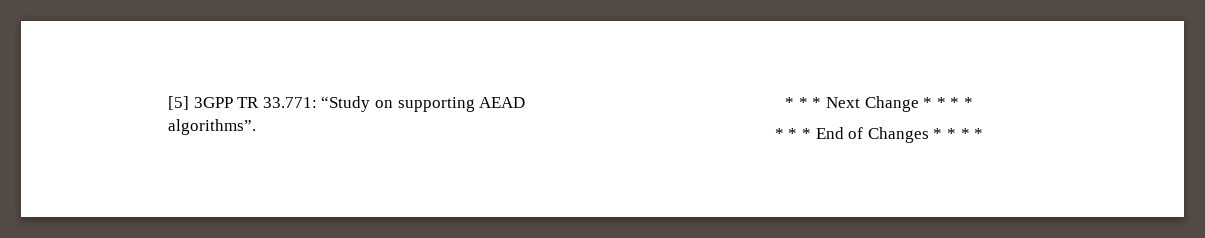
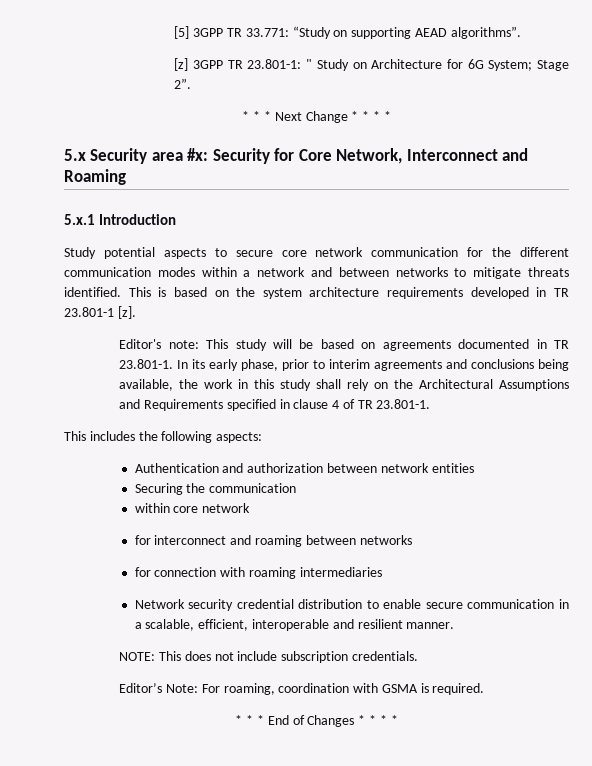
(257, 127) none -> [174,58,569,71] [174,78,192,89] // [z] 3GPP TR 23.801-1: " Study on Architecture for 6G System; Stage 2”.
(973, 102) none -> [64,148,529,164] [64,169,126,185] [64,214,177,225] [64,247,569,259] [64,267,570,279] [64,287,569,299] [64,306,136,319] [119,339,570,351] [119,359,569,371] [119,379,569,391] [119,399,431,411] [64,431,263,443] [134,463,474,473] [134,483,297,495] [134,503,251,513] [134,535,412,547] [134,567,382,579] [134,599,569,611] [134,619,455,631] [119,651,418,663] [119,683,485,695] // 5.x Security area #x: Security for Core Network, Interconnect and Roaming // 5.x.1 Introduction // Study potential aspects to secure core network communication for the different communication modes within a network and between networks to mitigate threats identified. This is based on the system architecture requirements developed in TR 23.801-1 [z]. // Editor's note: This study will be based on agreements documented in TR 23.801-1. In its early phase, prior to interim agreements and conclusions being available, the work in this study shall rely on the Architectural Assumptions and Requirements specified in clause 4 of TR 23.801-1. // This includes the following aspects: // Authentication and authorization between network entities // Securing the communication // within core network // for interconnect and roaming between networks // for connection with roaming intermediaries // Network security credential distribution to enable secure communication in a scalable, efficient, interoperable and resilient manner. // NOTE: This does not include subscription credentials. // Editor’s Note: For roaming, coordination with GSMA is required.

